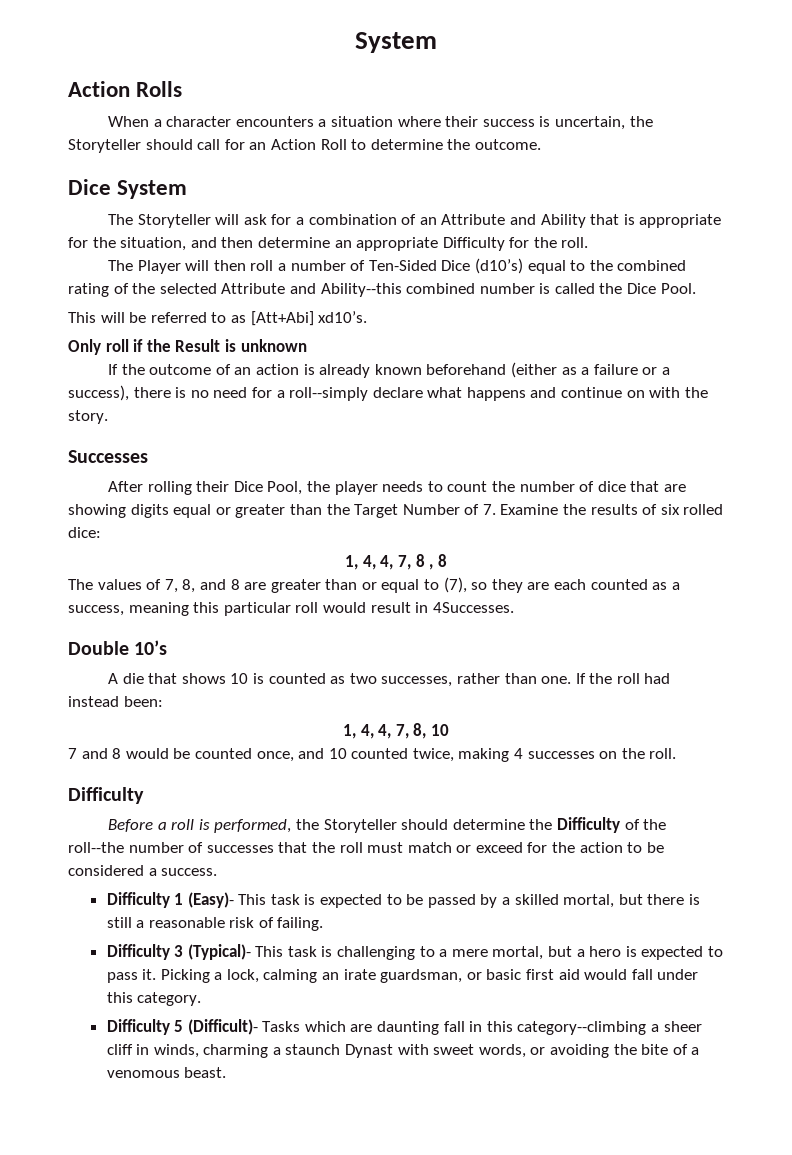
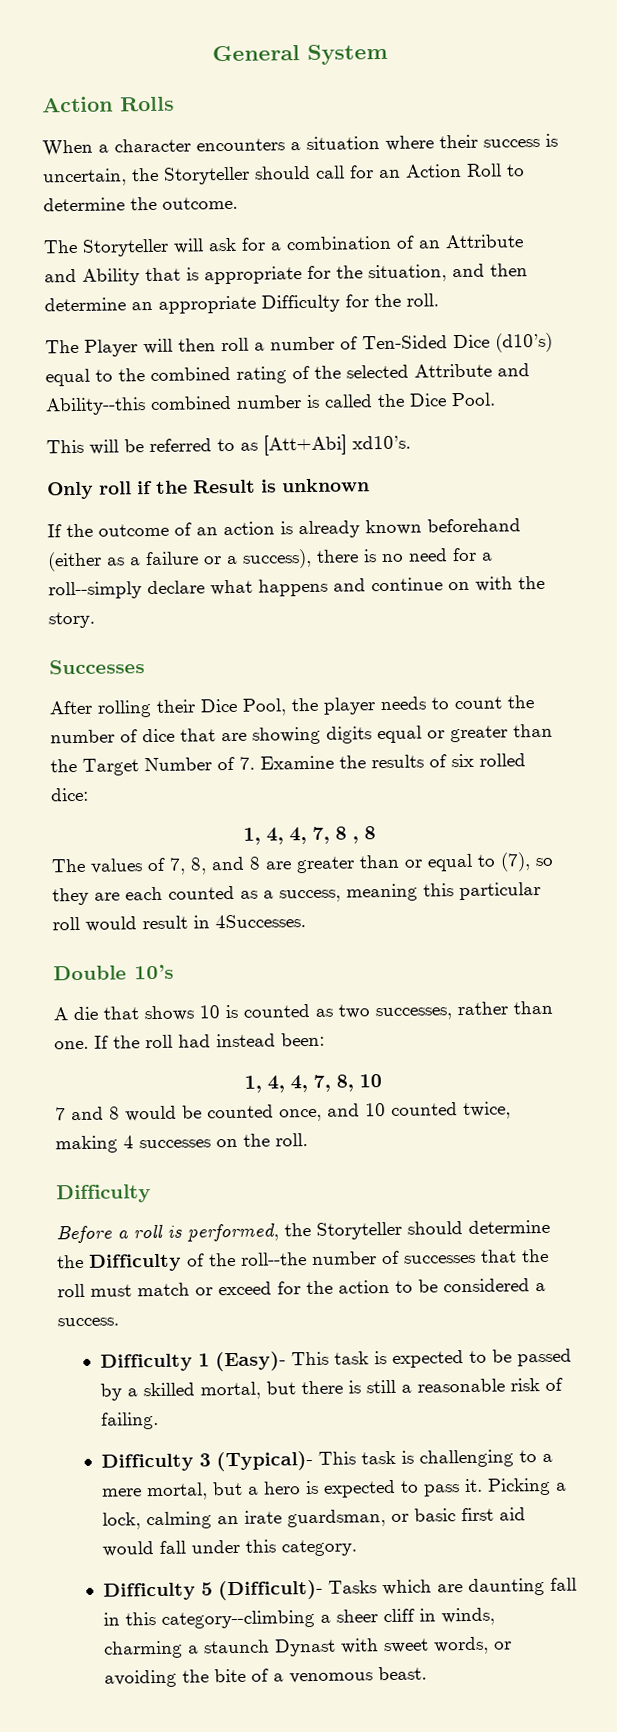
(355, 42) none -> [211,45,300,62] General
[68,179,188,199] // Dice System -> (238, 203) none

